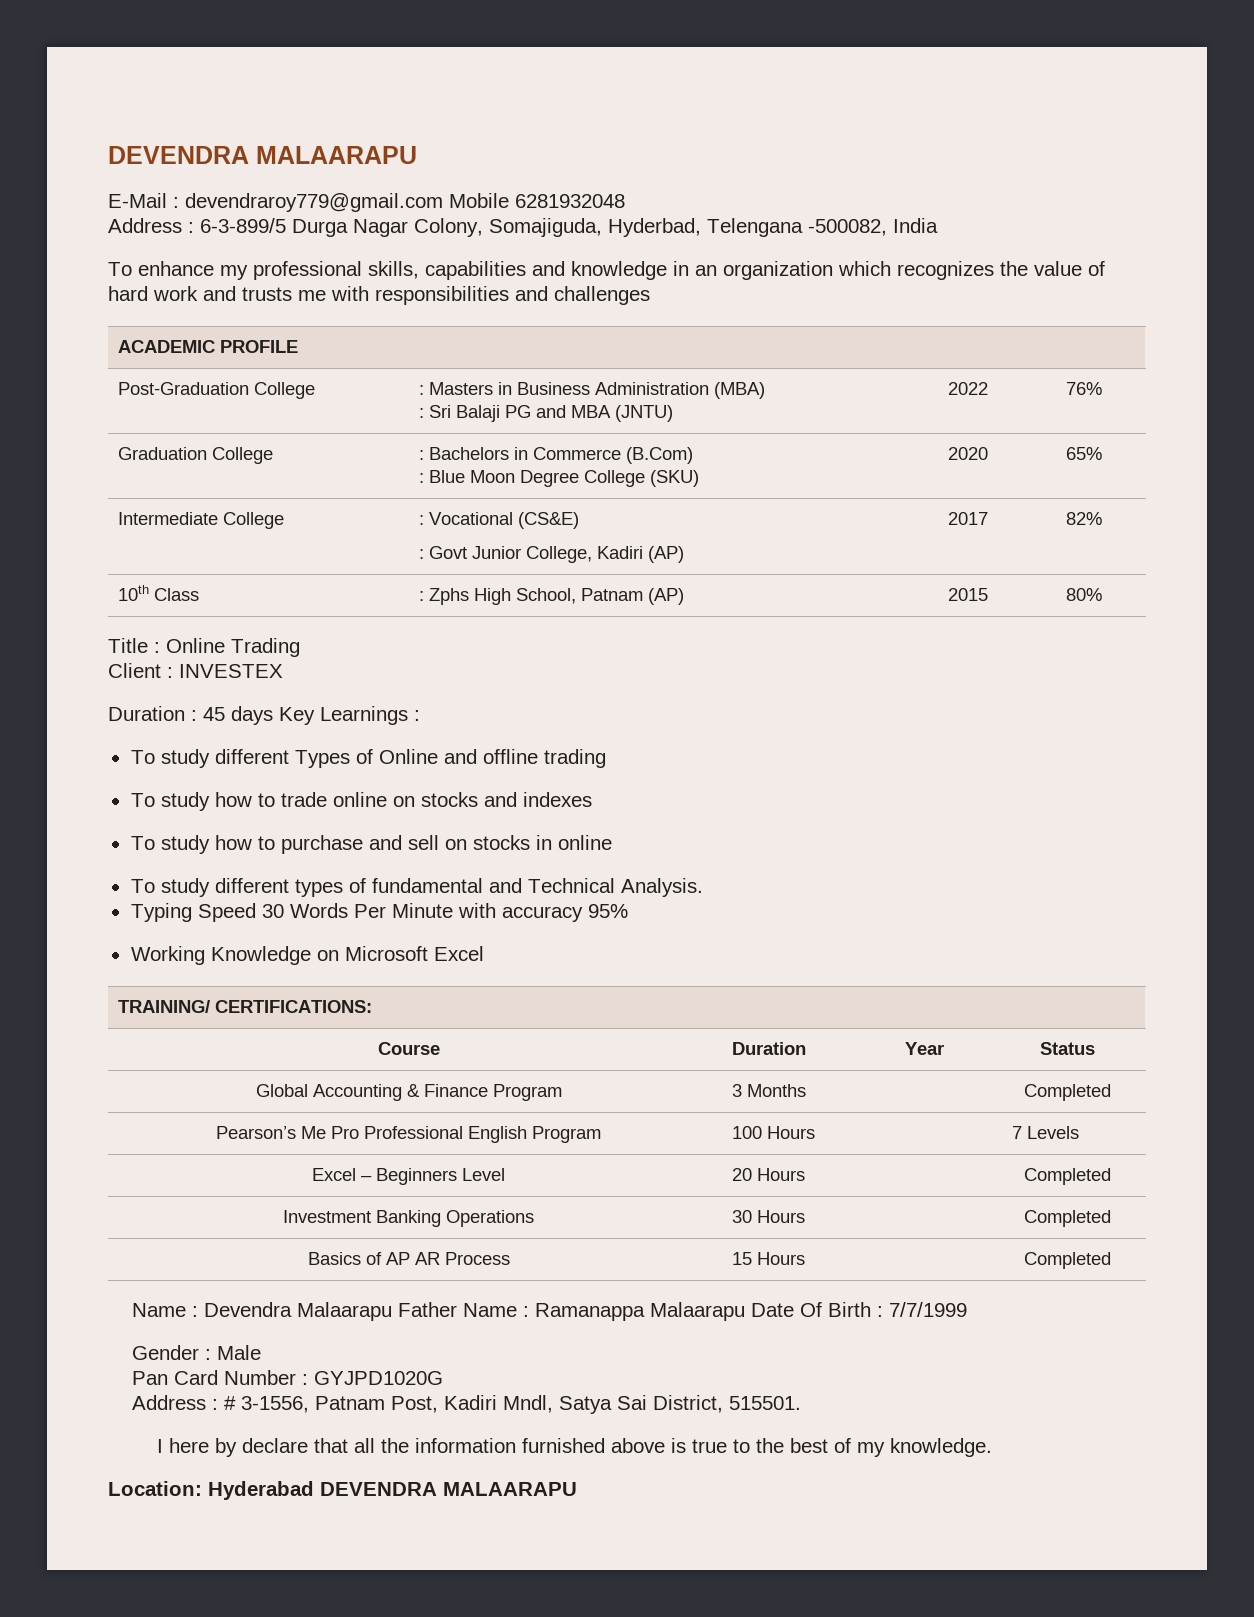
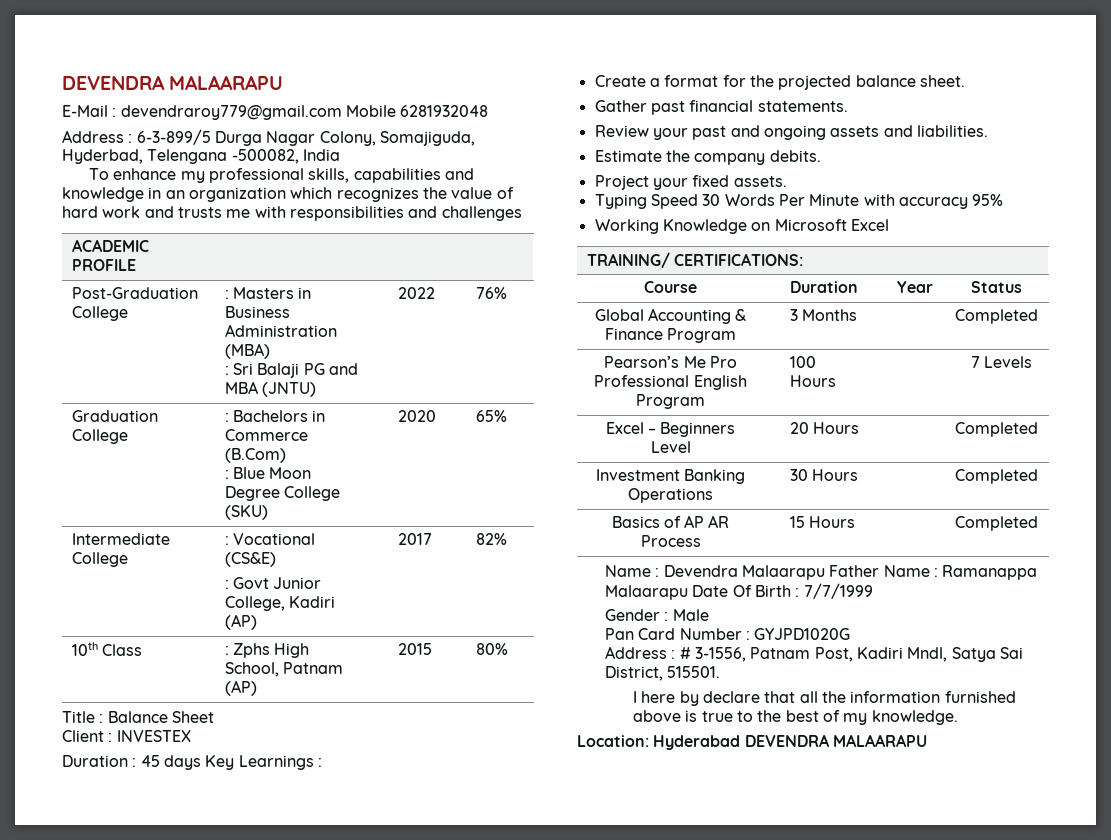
[166,638,300,657] Online Trading -> [107,711,214,723] Balance Sheet
[130,749,606,768] [130,792,592,811] [130,835,612,854] [130,878,703,897] To study different Types of Online and offline trading // To study how to trade online on stocks and indexes // To study how to purchase and sell on stocks in online // To study different types of fundamental and Technical Analysis. -> [594,75,965,90] [594,100,848,115] [594,125,988,140] [594,150,821,165] [594,175,787,190] Create a format for the projected balance sheet. // Gather past financial statements. // Review your past and ongoing assets and liabilities. // Estimate the company debits. // Project your fixed assets.

